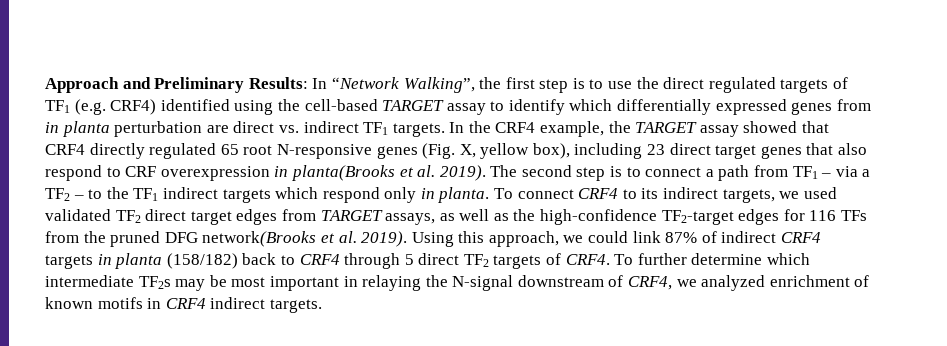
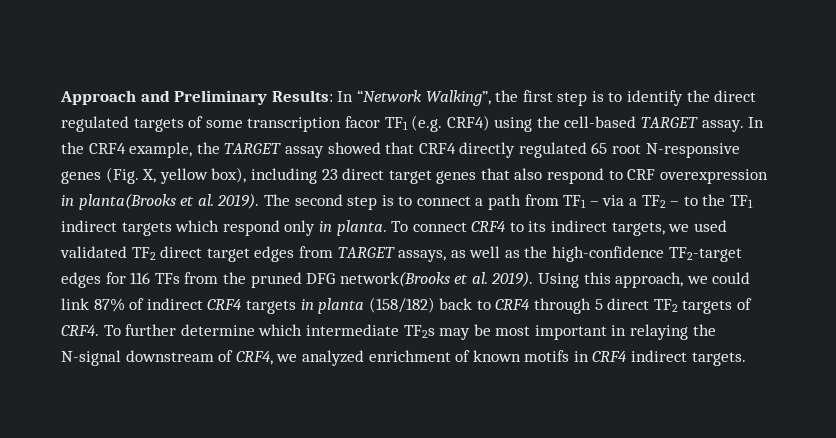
[608,81,633,89] use -> [627,90,684,106] identify
(849, 83) none -> [205,116,380,132] some transcription facor
[160,99,230,111] identified -> (490, 123) none
[446,99,871,115] [45,121,445,137] assay to identify which differentially expressed genes from in planta perturbation are direct vs. indirect TF1 targets. -> [701,120,744,132] assay.

